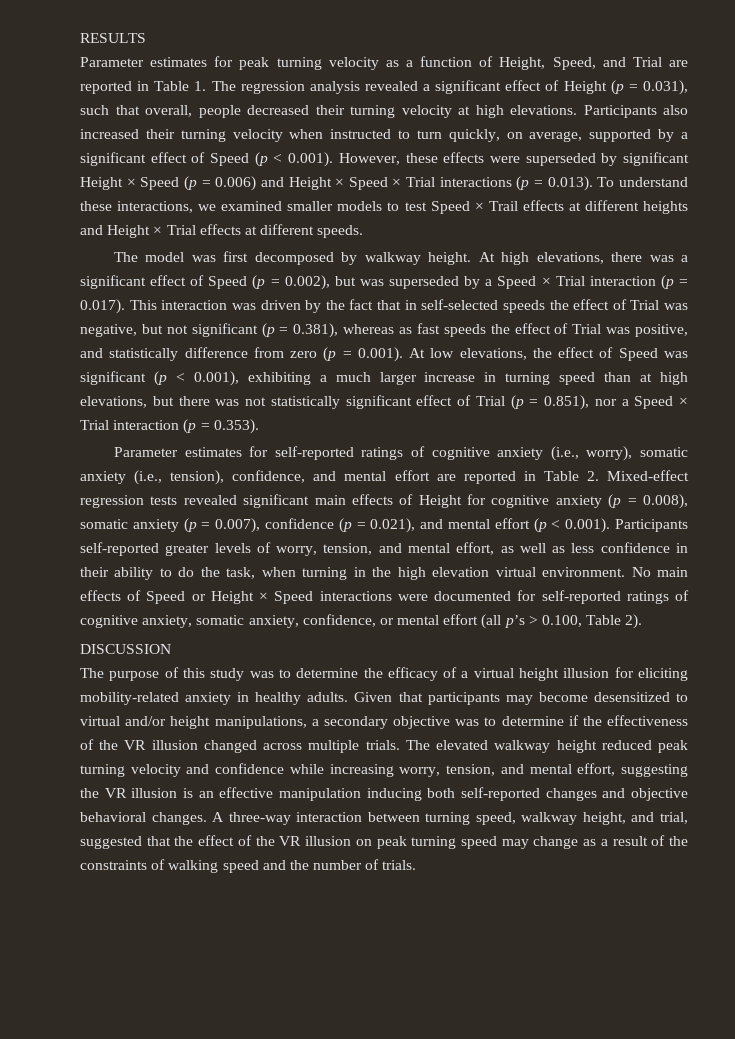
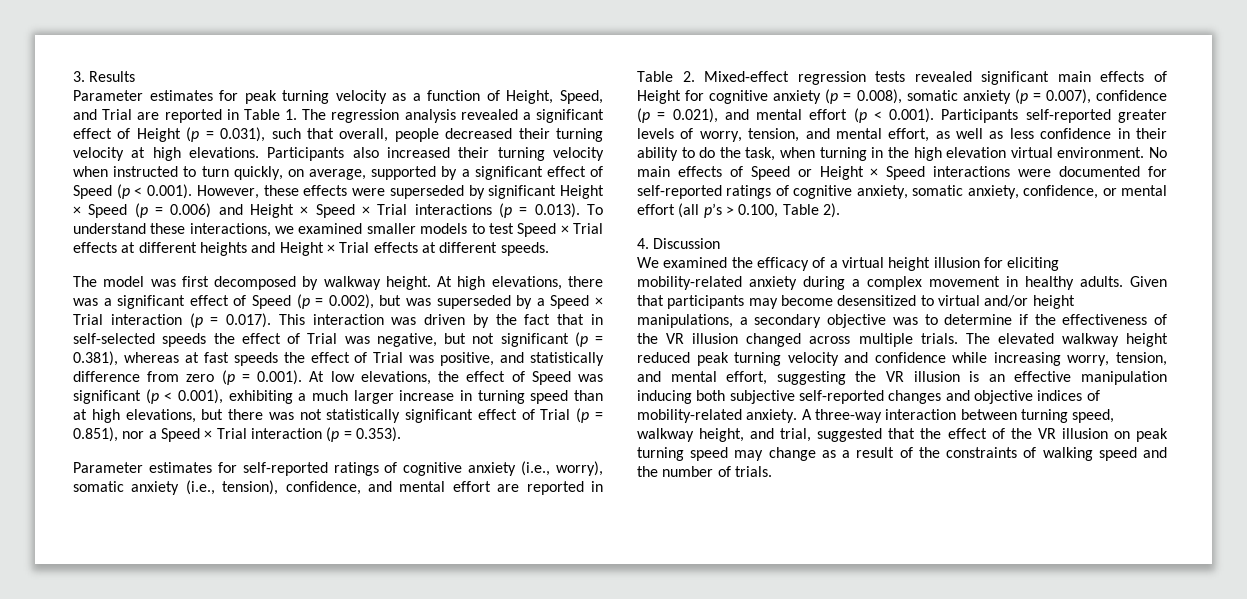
[80,33,146,43] RESULTS -> [73,71,136,82] 3. Results
[488,201,518,211] Trail -> [573,223,604,234] Trial
[399,327,412,334] as -> [184,352,199,363] at
[80,644,171,654] [80,667,359,681] DISCUSSION // The purpose of this study was to determine -> [637,238,721,249] [637,257,728,268] 4. Discussion // We examined
(232, 698) none -> [803,276,1000,290] during a complex movement
(456, 793) none -> [729,390,795,404] subjective
[80,812,207,825] behavioral changes. -> [1037,390,1100,401] [637,409,798,423] indices of mobility-related anxiety.

